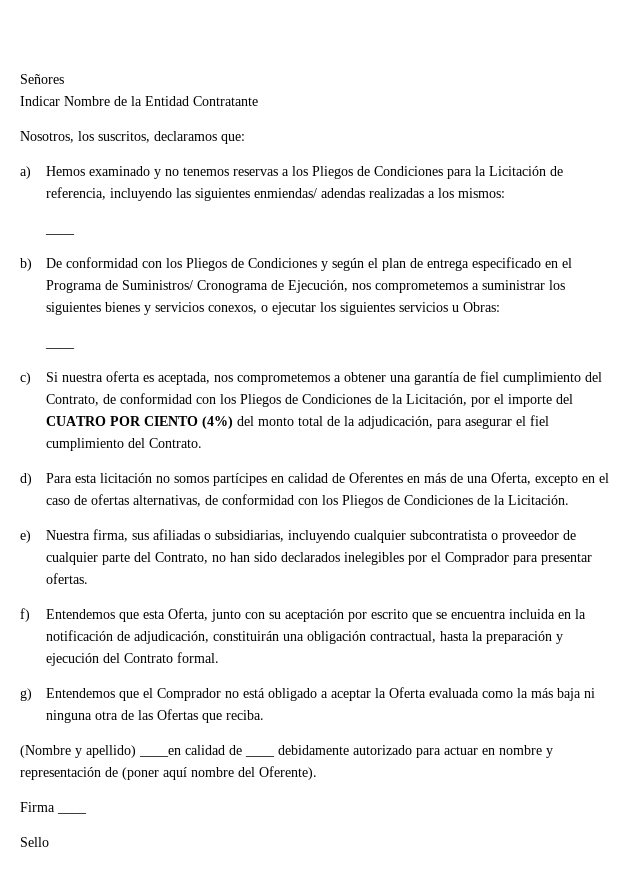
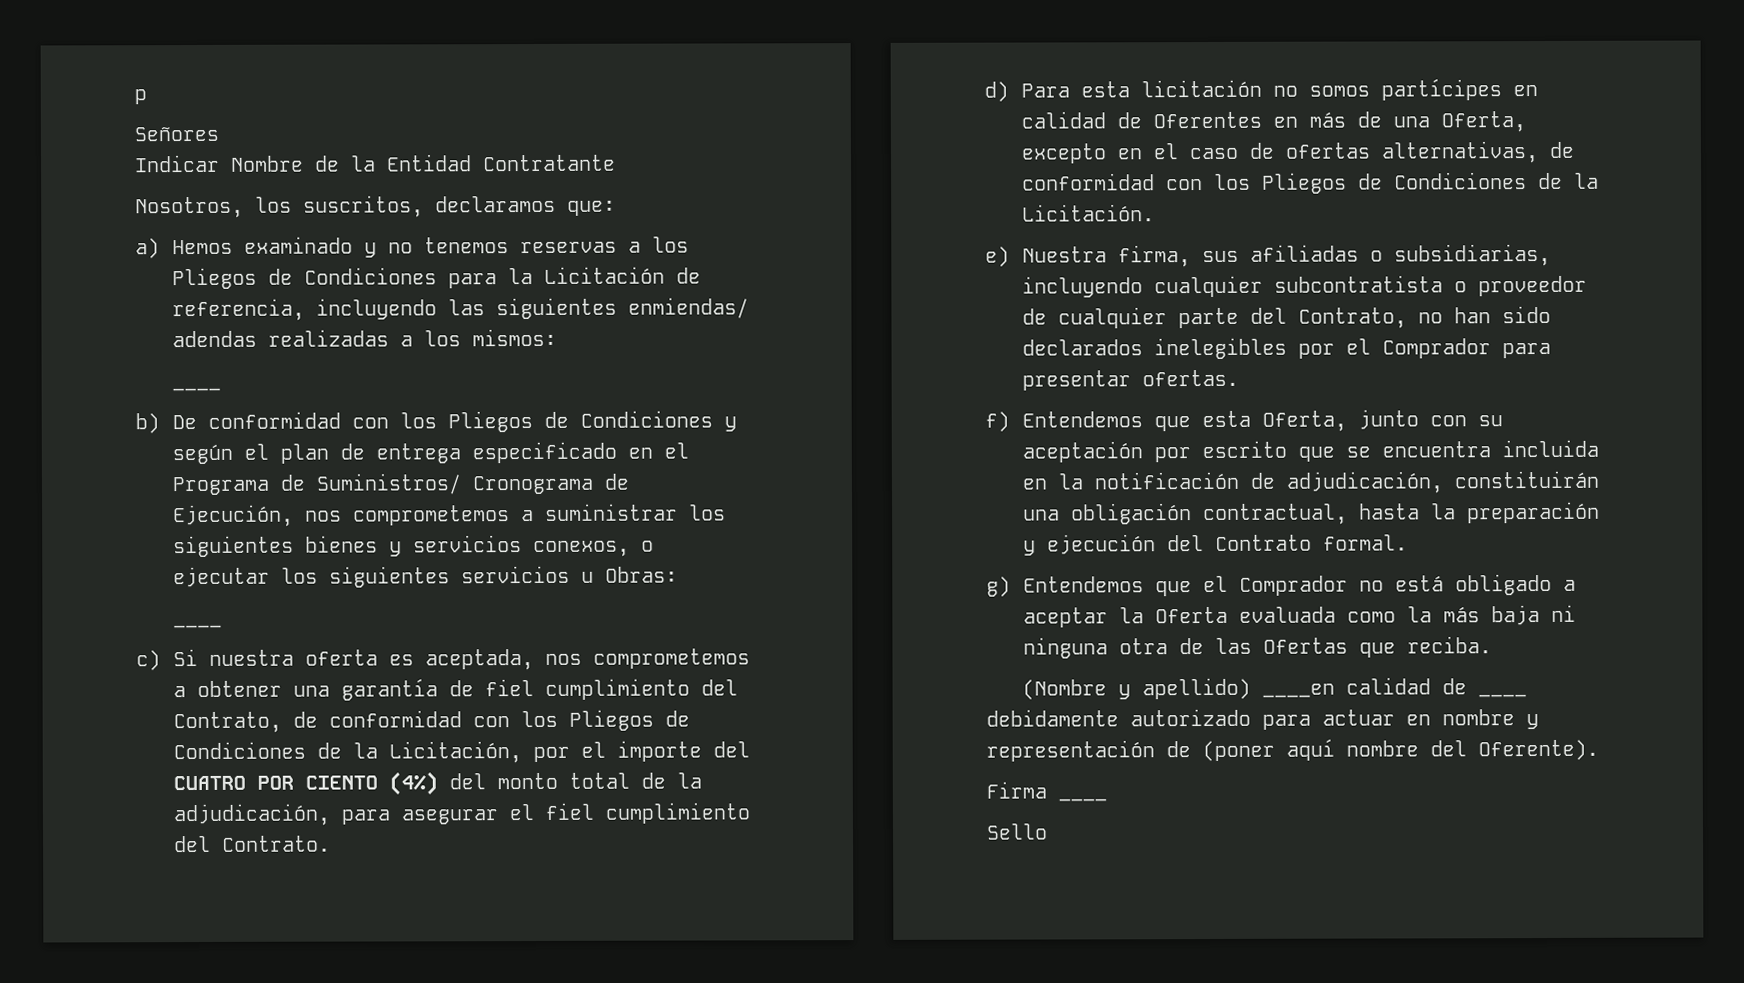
(20, 79) none -> [134,89,147,105] p //

